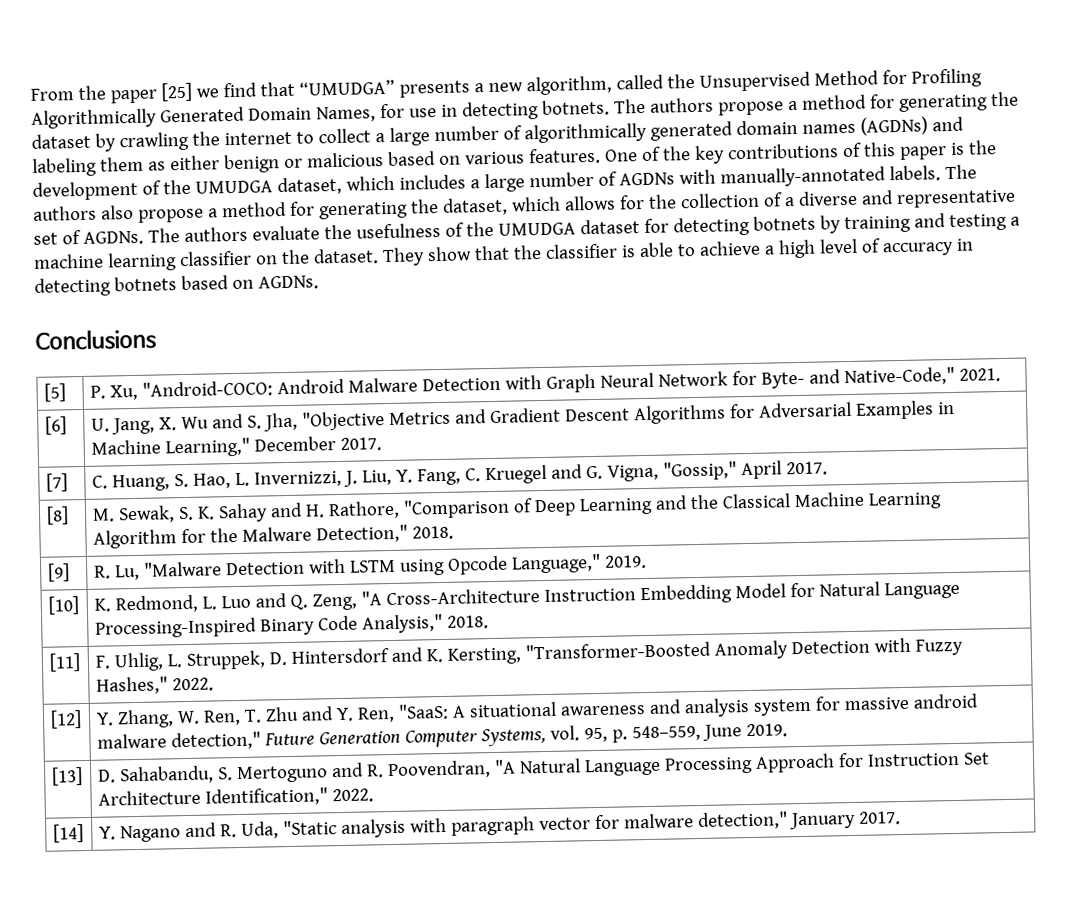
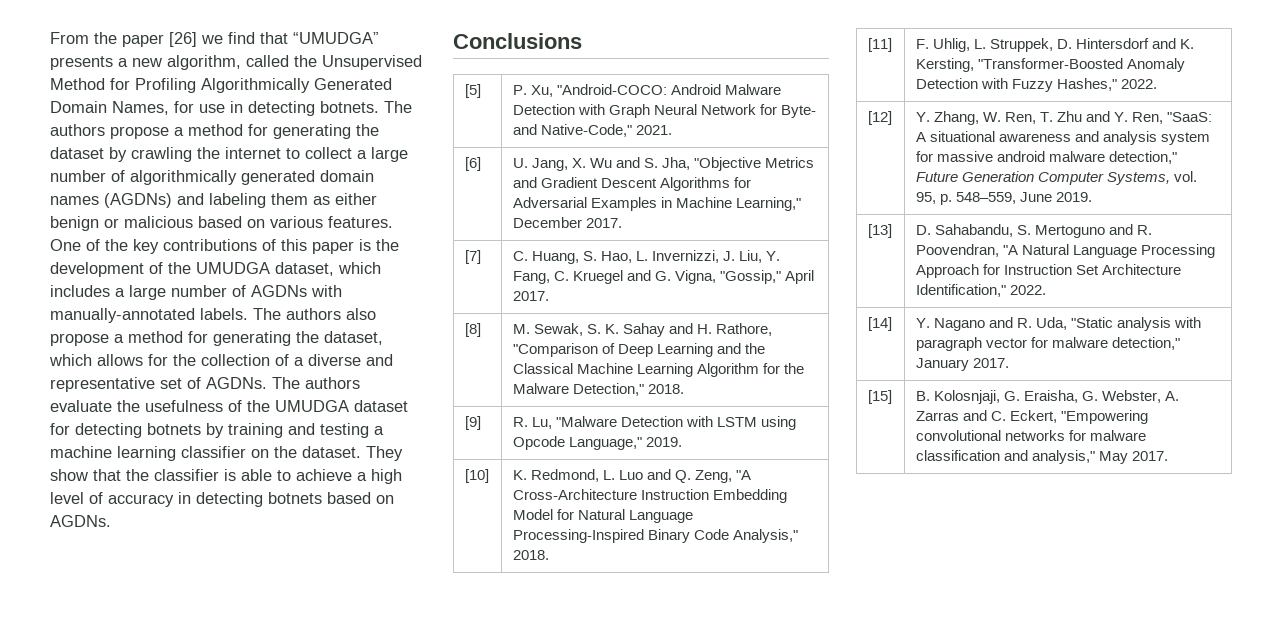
[160,82,192,102] [25] -> [169,32,197,47] [26]
(901, 818) none -> [867,390,892,404] [915,390,1179,404] [915,410,1148,424] [915,430,1146,441] [915,450,1168,464] // [15] | B. Kolosnjaji, G. Eraisha, G. Webster, A. Zarras and C. Eckert, "Empowering convolutional networks for malware classification and analysis," May 2017.

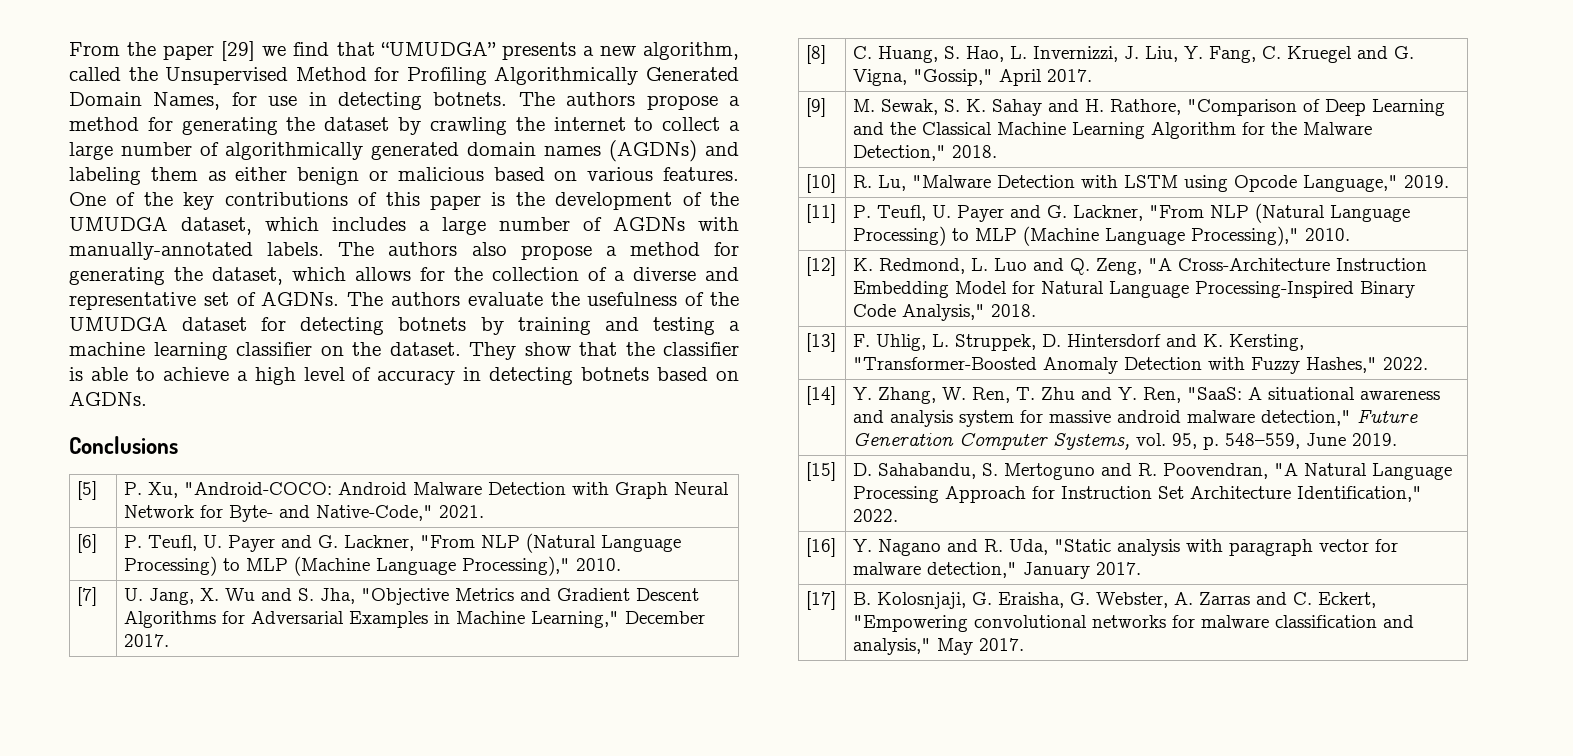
[169,32,197,47] [26] -> [221,41,256,61] [29]
(481, 164) none -> [124,533,682,553] [124,556,622,576] [77,587,98,606] | P. Teufl, U. Payer and G. Lackner, "From NLP (Natural Language Processing) to MLP (Machine Language Processing)," 2010. // [7]
[464,250,481,264] [7] -> [806,45,827,64] [8]
[464,323,481,337] [8] -> [806,98,827,117] [9]
[464,416,481,430] [9] -> [806,174,837,193] [10]
[464,469,489,483] [10] -> [806,204,837,223] [853,203,1411,223] [853,226,1351,246] [806,257,837,276] [11] | P. Teufl, U. Payer and G. Lackner, "From NLP (Natural Language Processing) to MLP (Machine Language Processing)," 2010. // [12]
[867,38,892,52] [11] -> [806,333,837,352] [13]
[867,111,892,125] [12] -> [806,386,837,405] [14]
[867,224,892,238] [13] -> [806,462,837,481] [15]
[867,317,892,331] [14] -> [806,538,837,557] [16]
[867,390,892,404] [15] -> [806,591,837,610] [17]

